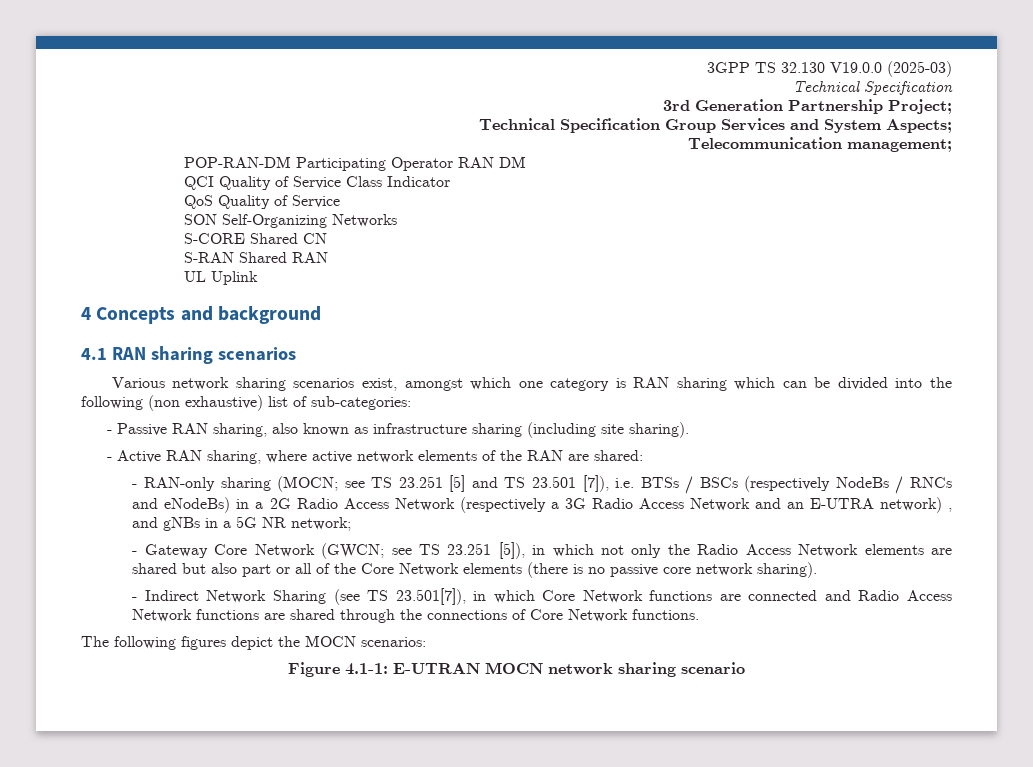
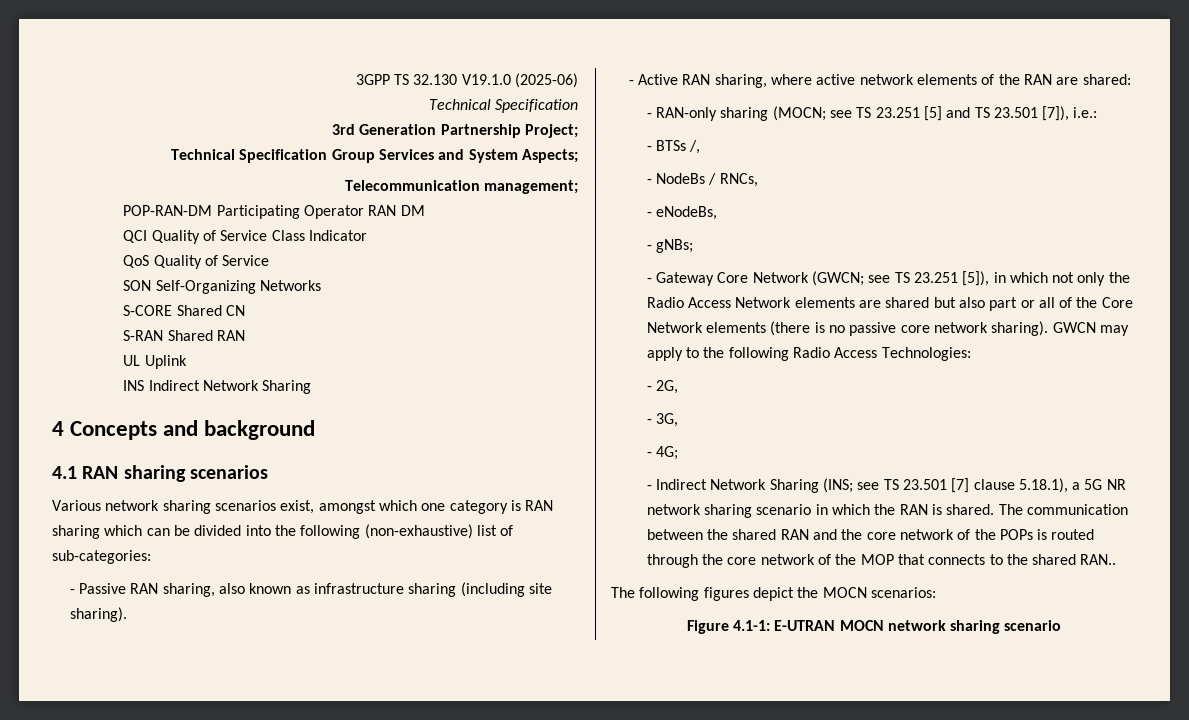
[830,61,952,77] V19.0.0 (2025-03) -> [461,73,578,88] V19.1.0 (2025-06)
(258, 278) none -> [123,380,312,394] // INS Indirect Network Sharing
[148,395,263,411] (non exhaustive) -> [364,524,473,539] (non-exhaustive)
[615,476,952,494] [132,497,953,513] [132,516,352,531] i.e. BTSs / BSCs (respectively NodeBs / RNCs and eNodeBs) in a 2G Radio Access Network (respectively a 3G Radio Access Network and an E-UTRA network) , and gNBs in a 5G NR network; -> [1073,107,1098,118] [646,140,701,154] [646,173,758,187] [646,206,717,220] [646,239,693,253] i.e.: // - BTSs /, // - NodeBs / RNCs, // - eNodeBs, // - gNBs;
[132,588,953,605] [132,609,700,623] // - Indirect Network Sharing (see TS 23.501[7]), in which Core Network functions are connected and Radio Access Network functions are shared through the connections of Core Network functions. -> [1052,322,1129,336] [646,347,971,361] [646,380,678,394] [646,413,678,427] [646,446,678,460] [646,478,1126,493] [646,504,1128,518] [646,529,1095,540] [646,554,1117,568] GWCN may apply to the following Radio Access Technologies: // - 2G, // - 3G, // - 4G; // - Indirect Network Sharing (INS; see TS 23.501 [7] clause 5.18.1), a 5G NR network sharing scenario in which the RAN is shared. The communication between the shared RAN and the core network of the POPs is routed through the core network of the MOP that connects to the shared RAN..

